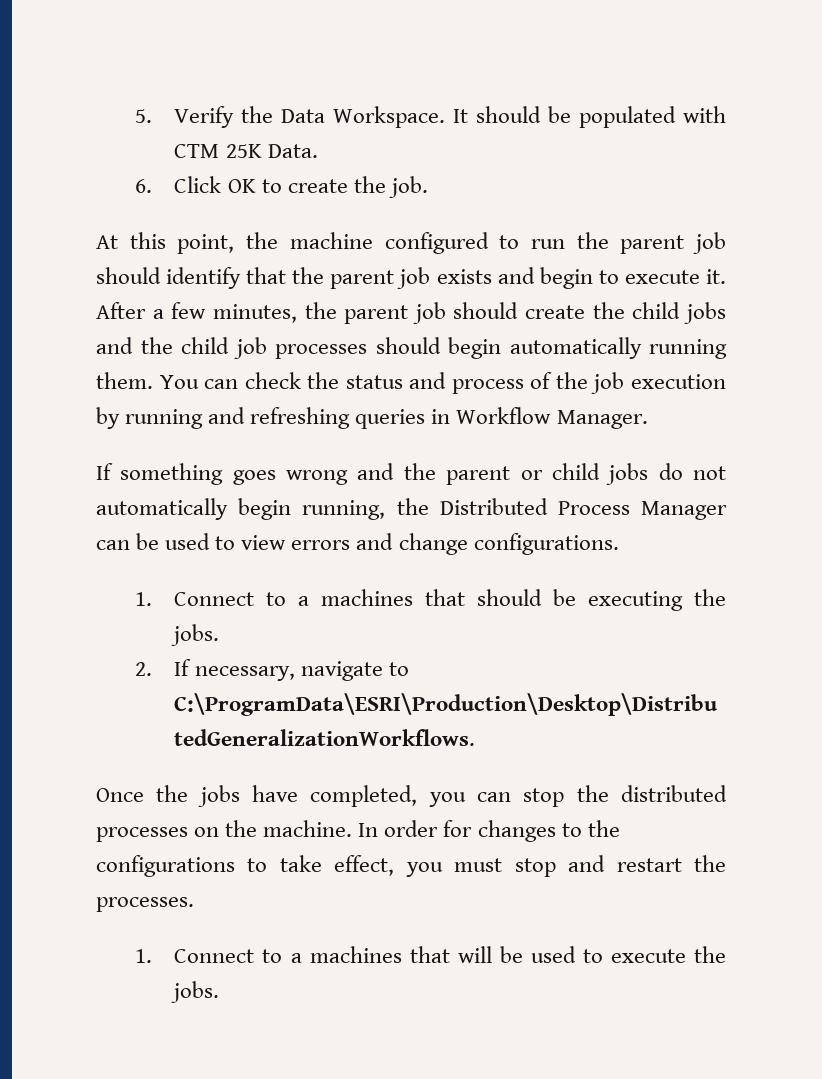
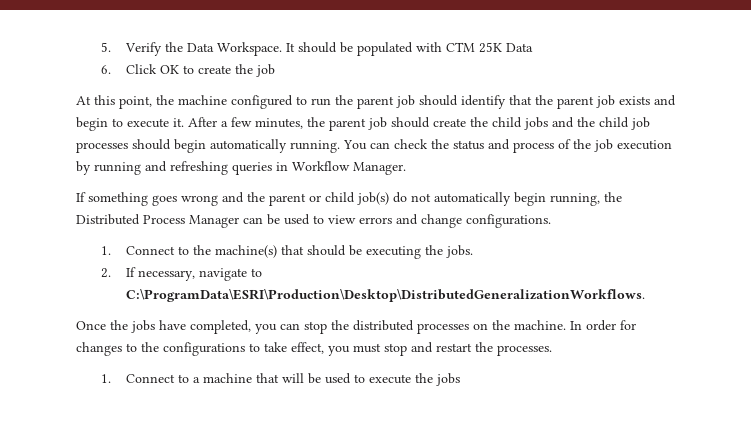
[267,144,318,158] Data. -> [506,43,534,52] Data
[388,176,428,198] job. -> [256,64,276,77] job
[649,339,727,359] [96,372,153,389] running them. -> [290,140,340,153] running.
[606,463,649,485] jobs -> [357,192,389,205] job(s)
[298,589,414,606] a machines -> [193,245,278,258] the machine(s)
[309,946,402,963] machines -> [203,373,253,383] machine
[171,981,220,1003] jobs. -> [436,373,461,386] jobs

